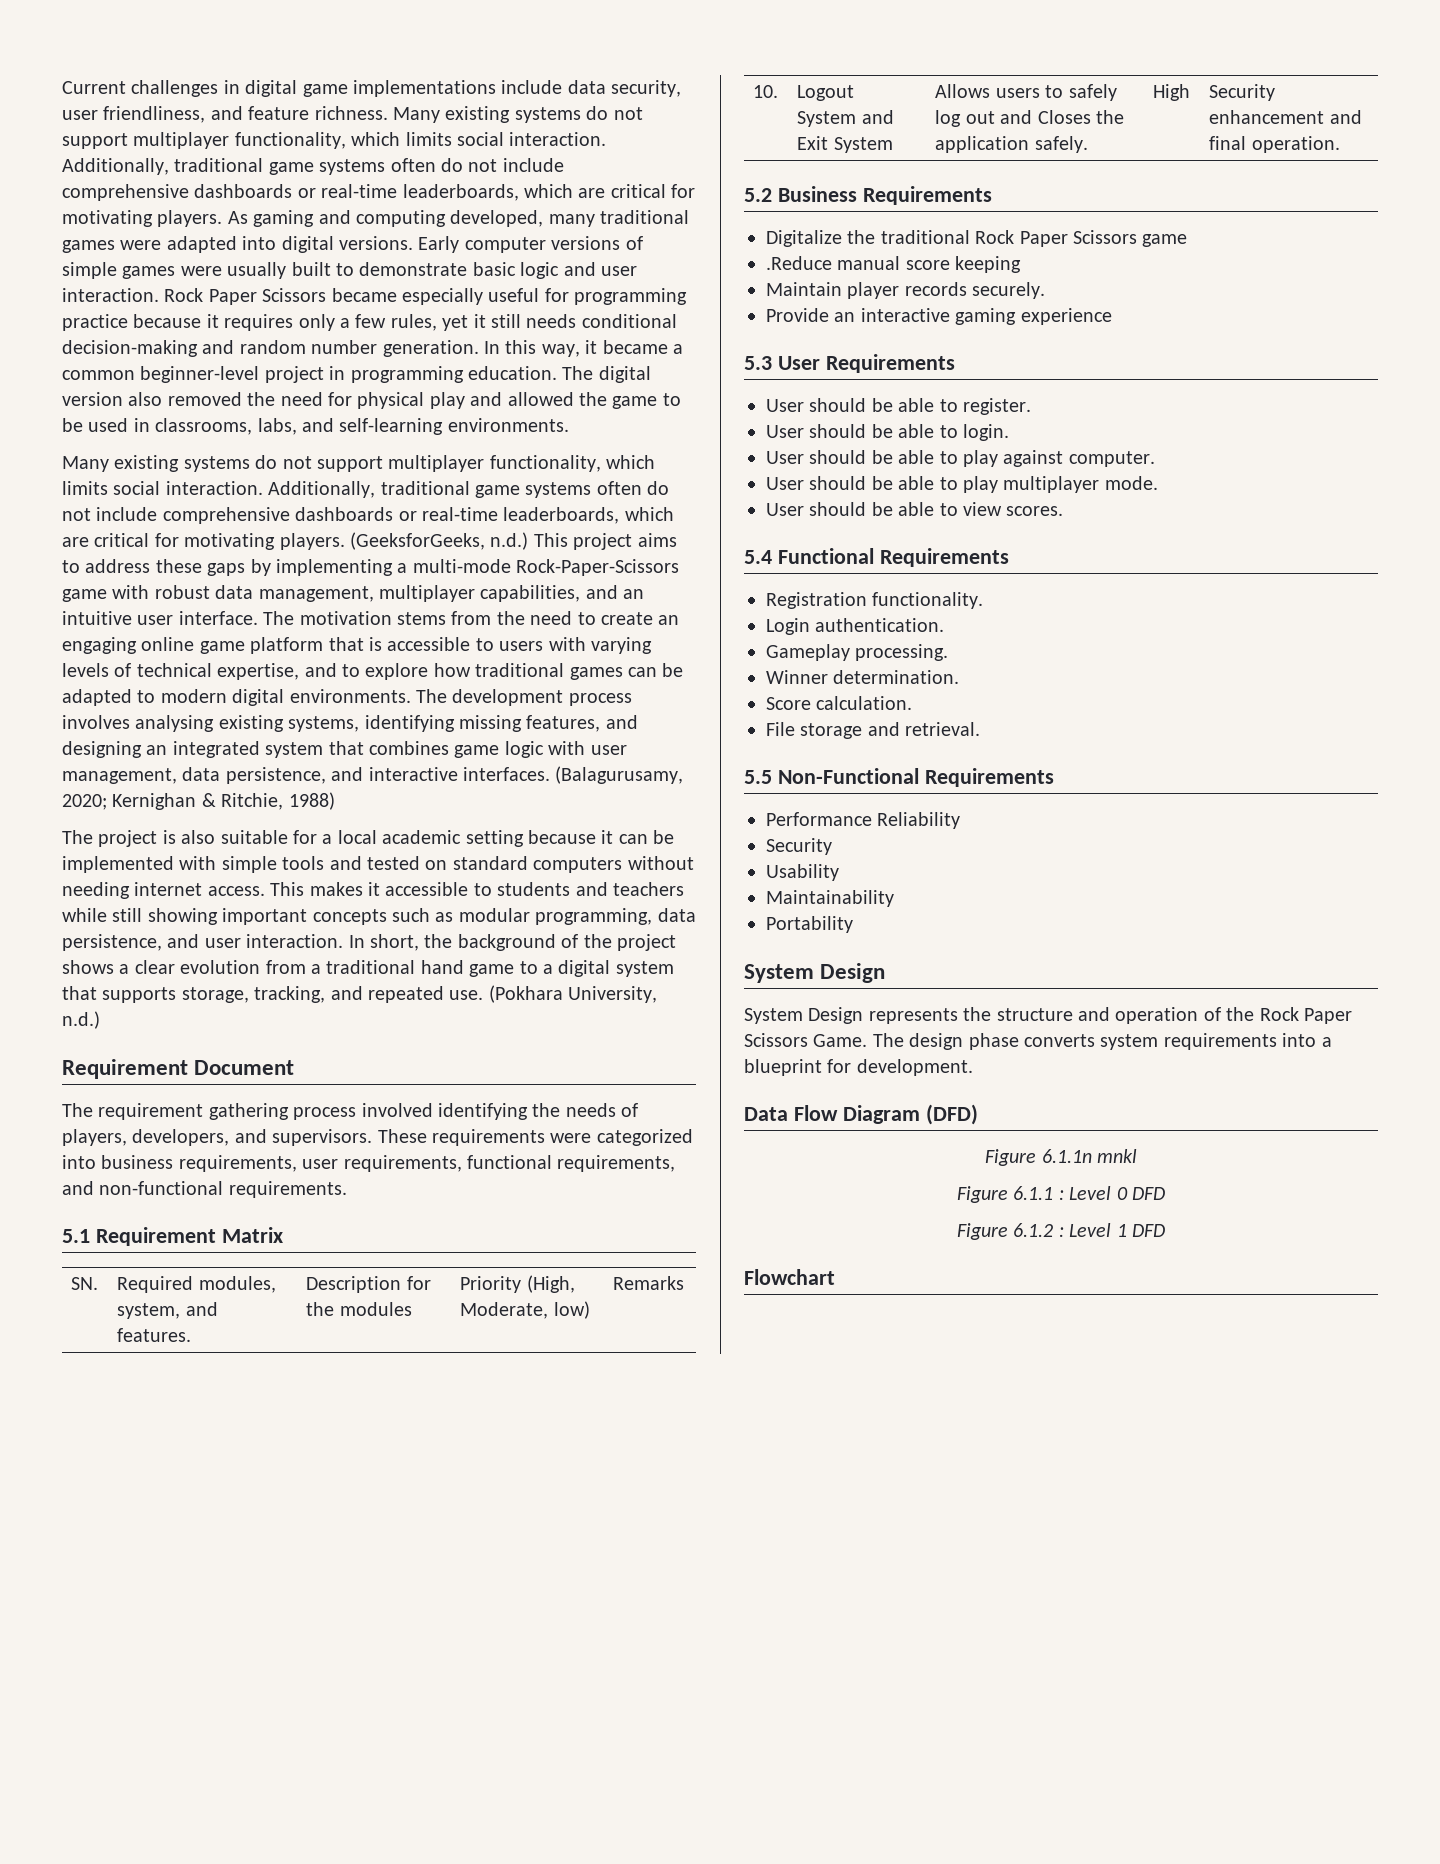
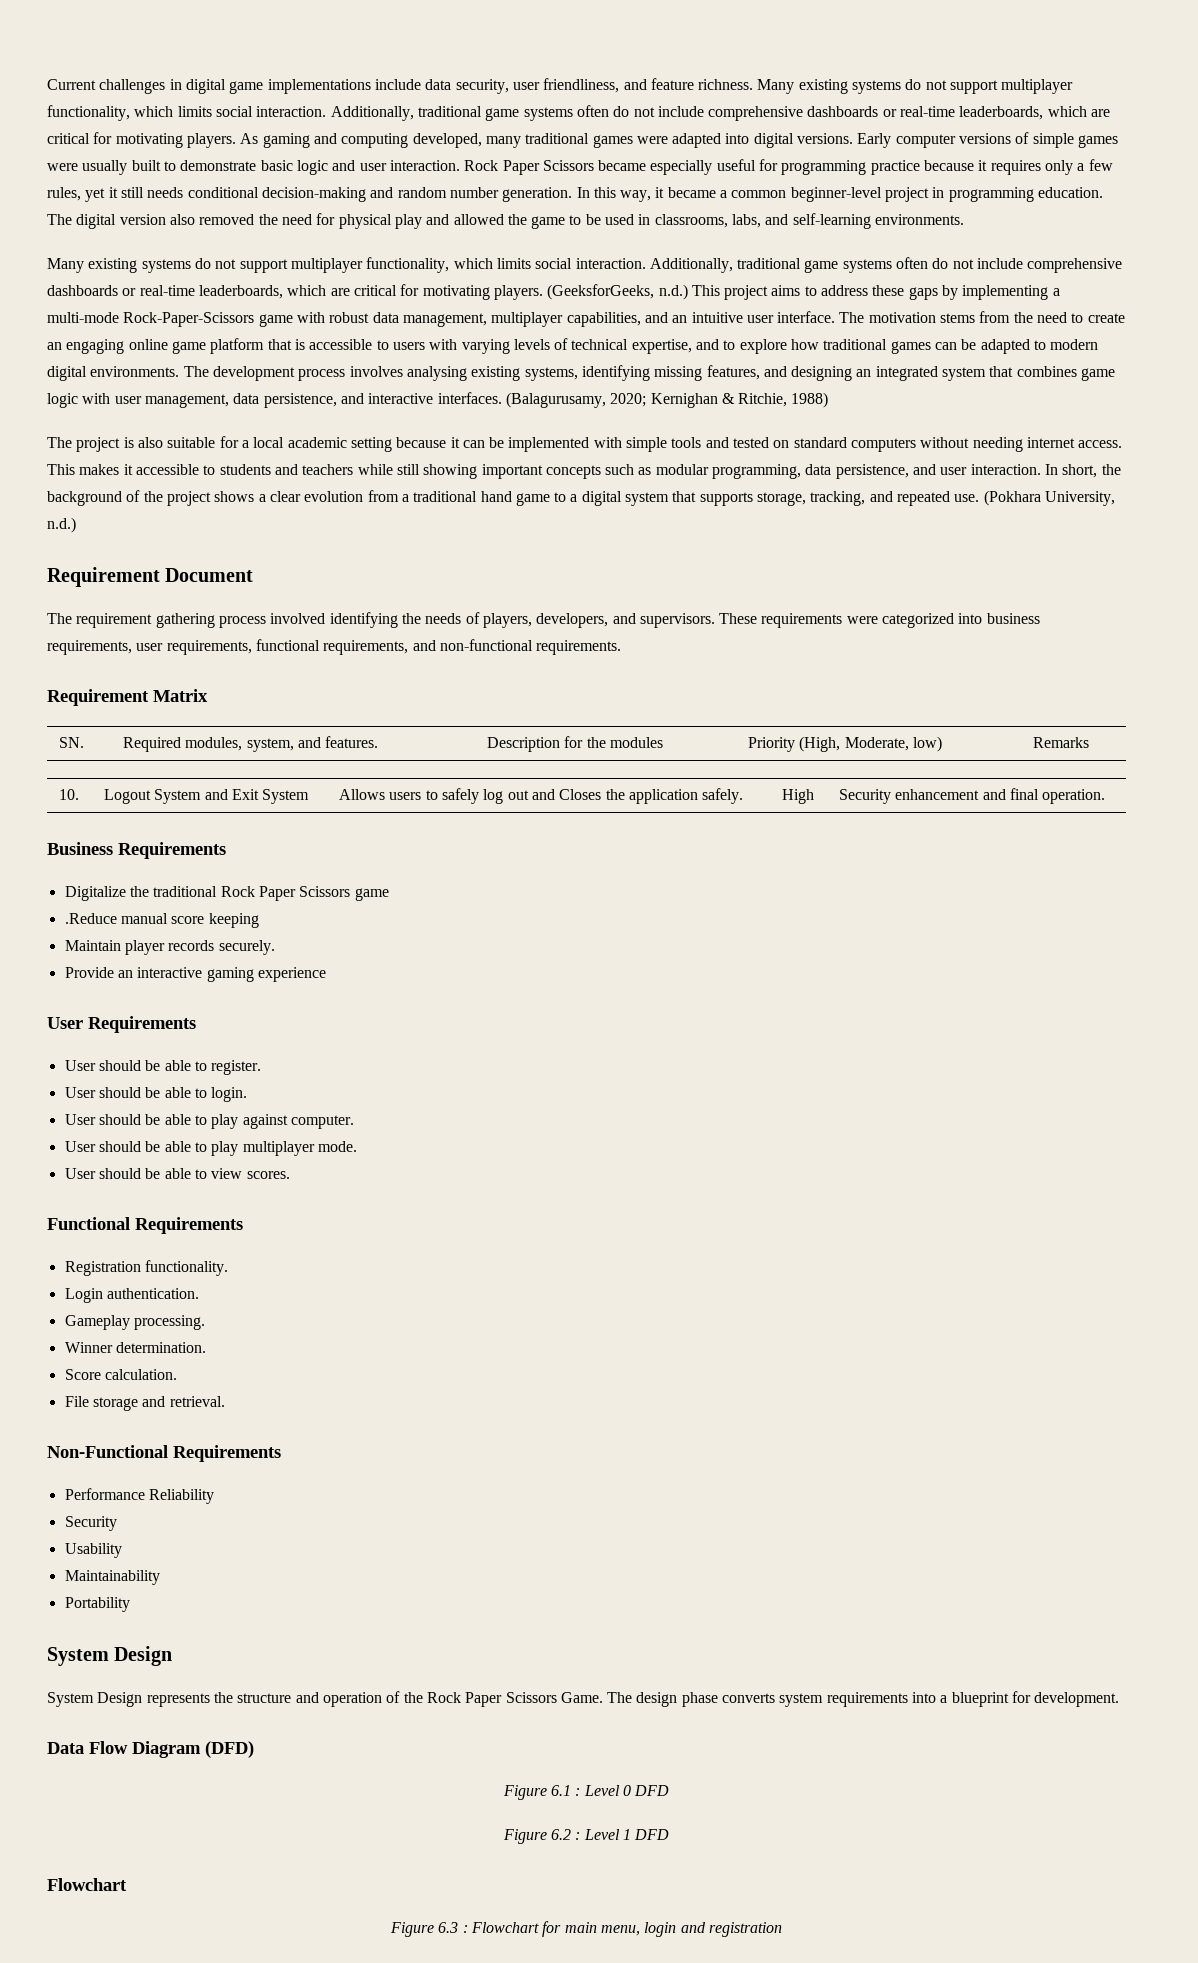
[62,1229,90,1243] 5.1 -> (622, 647) none
[744,188,772,202] 5.2 -> (1106, 796) none
[744,356,772,370] 5.3 -> (326, 974) none
[744,550,772,564] 5.4 -> (290, 1175) none
[744,770,772,784] 5.5 -> (225, 1401) none
[1041,1149,1137,1163] [957,1186,1054,1203] 6.1.1n mnkl // Figure 6.1.1 -> [551,1785,572,1796] 6.1
[1013,1223,1054,1237] 6.1.2 -> [551,1829,572,1840] 6.2
(835, 1277) none -> [390,1921,782,1937] // Figure 6.3 : Flowchart for main menu, login and registration

